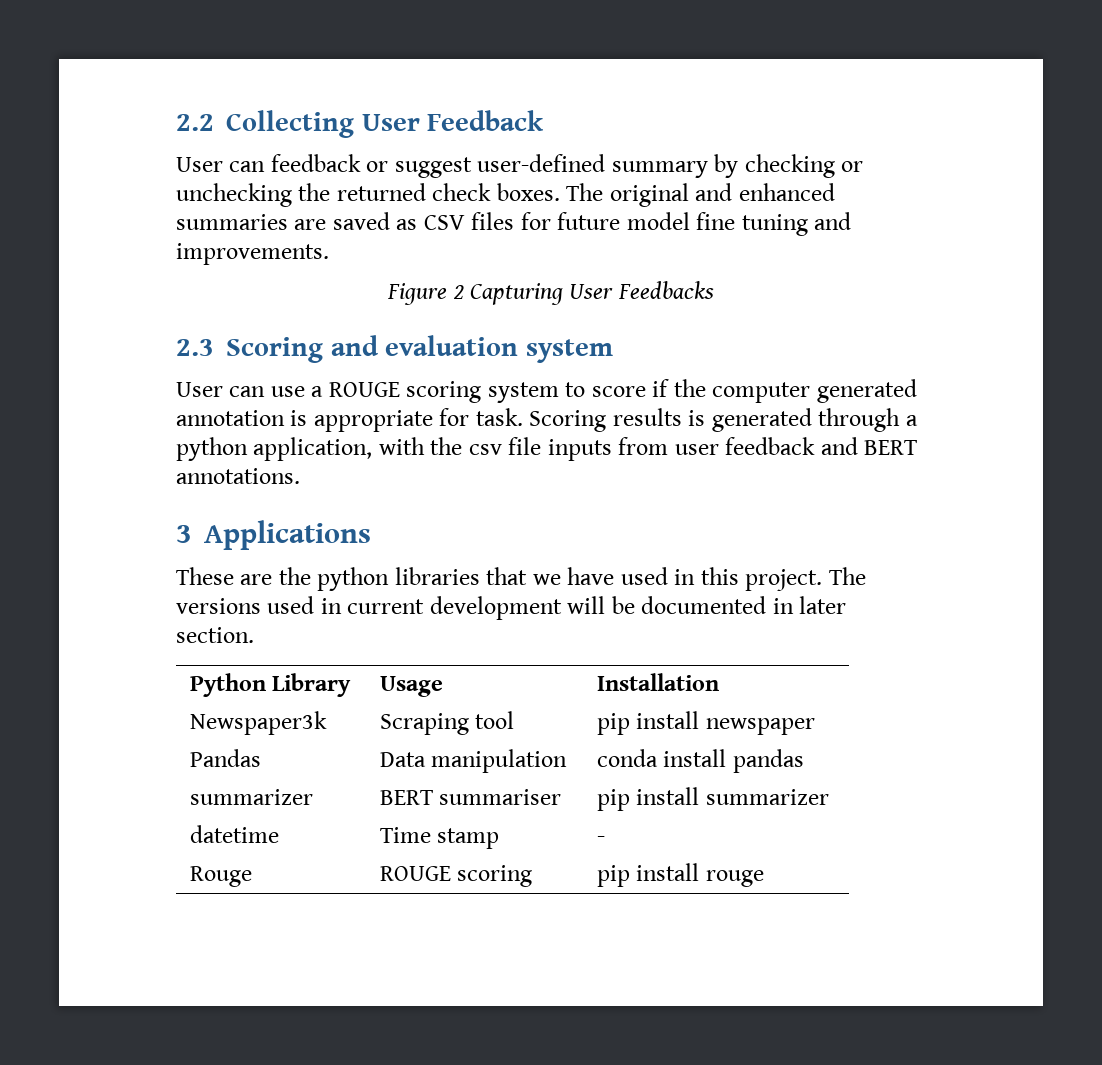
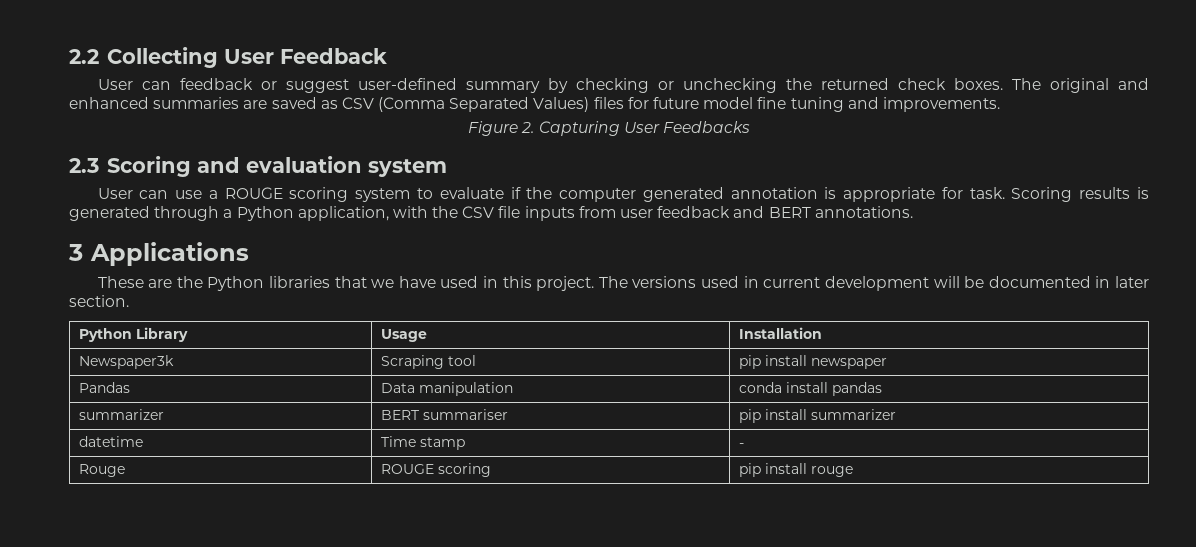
(465, 222) none -> [378,97,590,112] (Comma Separated Values)
[452,285,464,299] 2 -> [521,122,535,133] 2.
[591,386,646,397] score -> [439,187,504,199] evaluate
[176,437,248,461] python -> [236,206,294,221] Python
[468,444,502,455] csv -> [462,206,495,218] CSV
[317,567,390,591] python -> [207,276,265,291] Python

